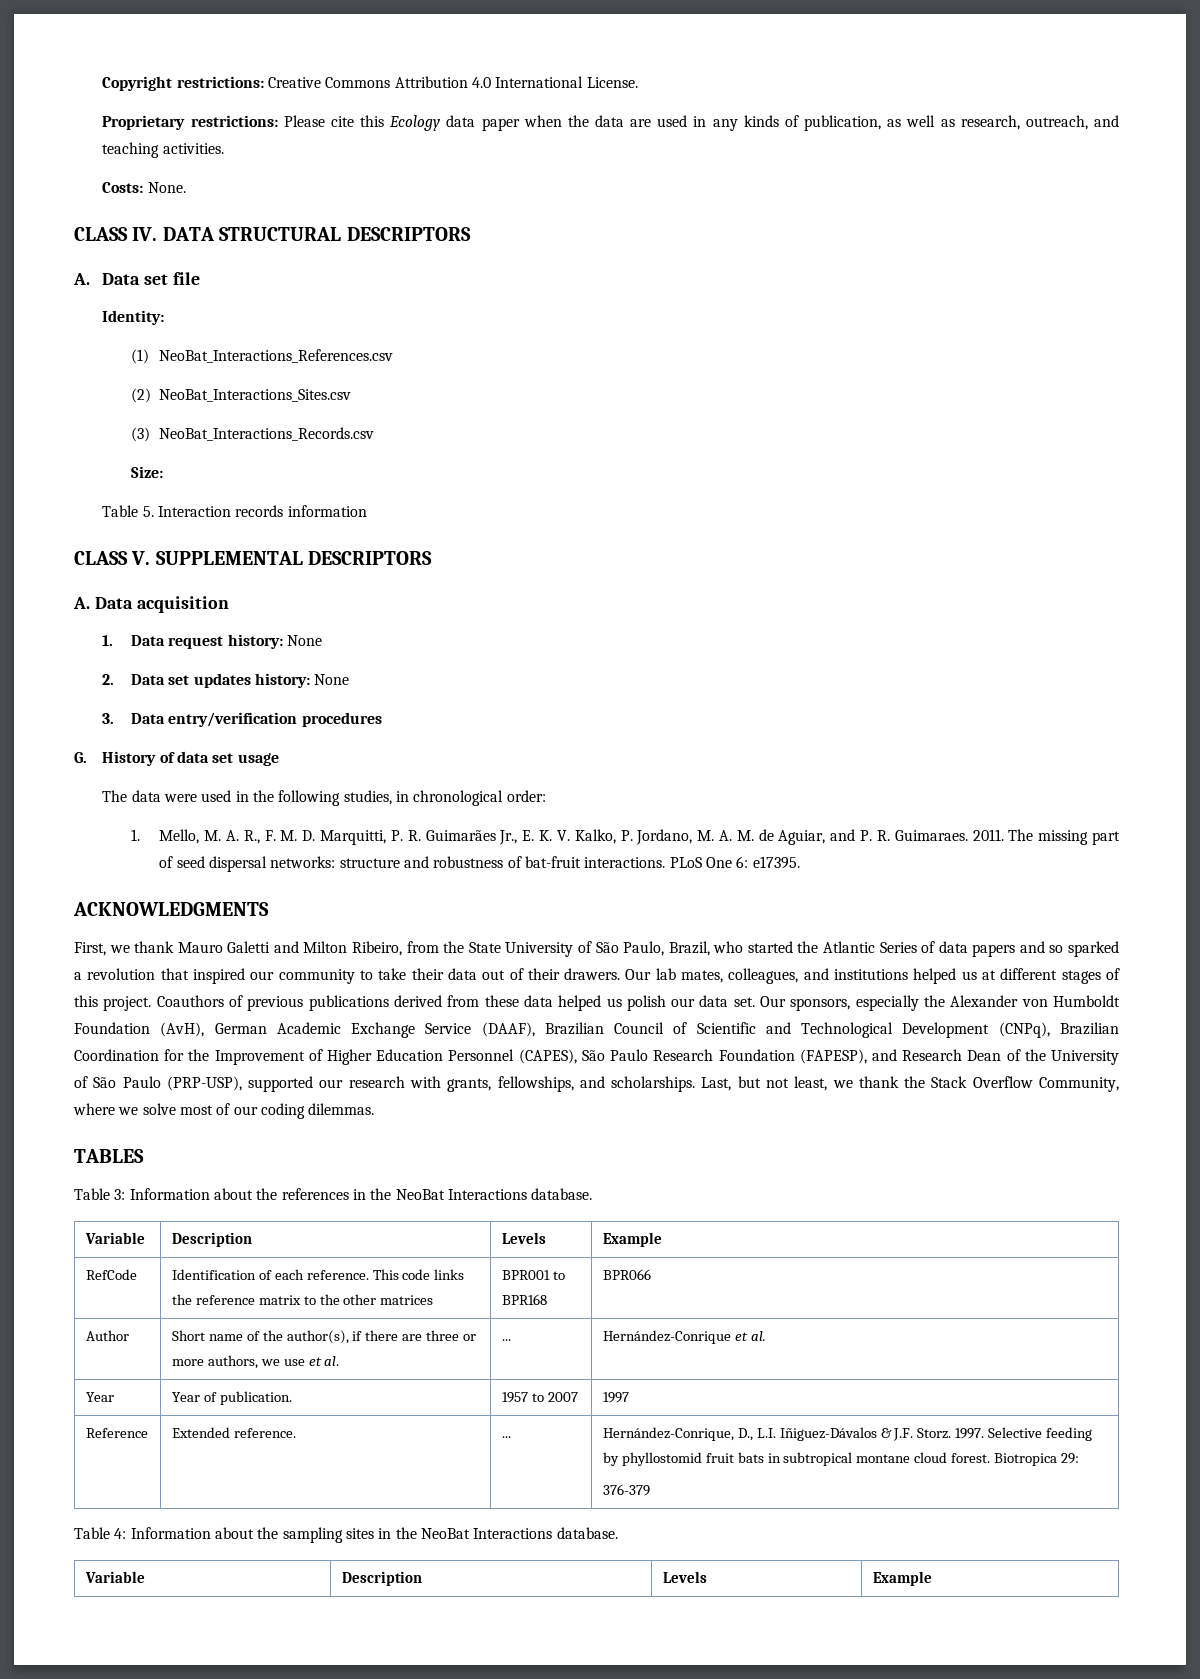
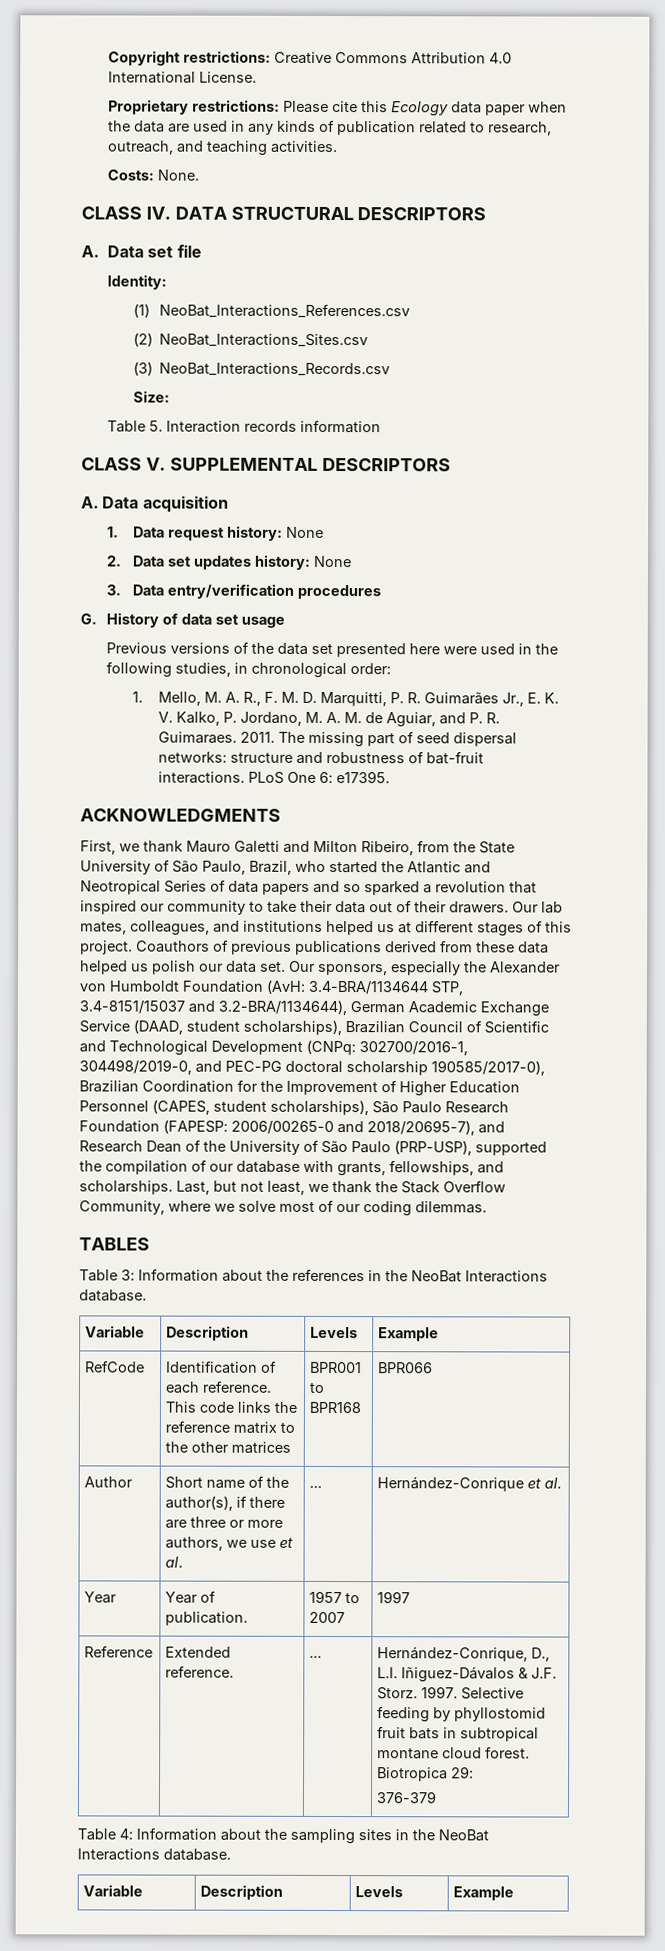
[804,115,955,131] publication, as well as -> [336,121,485,136] publication related to
[102,790,161,802] The data -> [105,641,440,658] Previous versions of the data set presented here
(875, 947) none -> [464,861,491,874] [80,880,161,895] and Neotropical
[160,1022,205,1037] (AvH), -> [266,979,463,996] [79,999,347,1016] (AvH: 3.4-BRA/1134644 STP, 3.4-8151/15037 and 3.2-BRA/1134644),
[481,1022,535,1037] (DAAF), -> [133,1019,342,1036] (DAAD, student scholarships),
[998,1022,1050,1038] (CNPq), -> [306,1039,468,1056] [79,1059,545,1076] (CNPq: 302700/2016-1, 304498/2019-0, and PEC-PG doctoral scholarship 190585/2017-0),
[518,1049,577,1064] (CAPES), -> [152,1099,369,1116] (CAPES, student scholarships),
[799,1049,867,1064] (FAPESP), -> [163,1119,475,1136] (FAPESP: 2006/00265-0 and 2018/20695-7),
[319,1076,405,1088] our research -> [79,1159,300,1175] the compilation of our database

